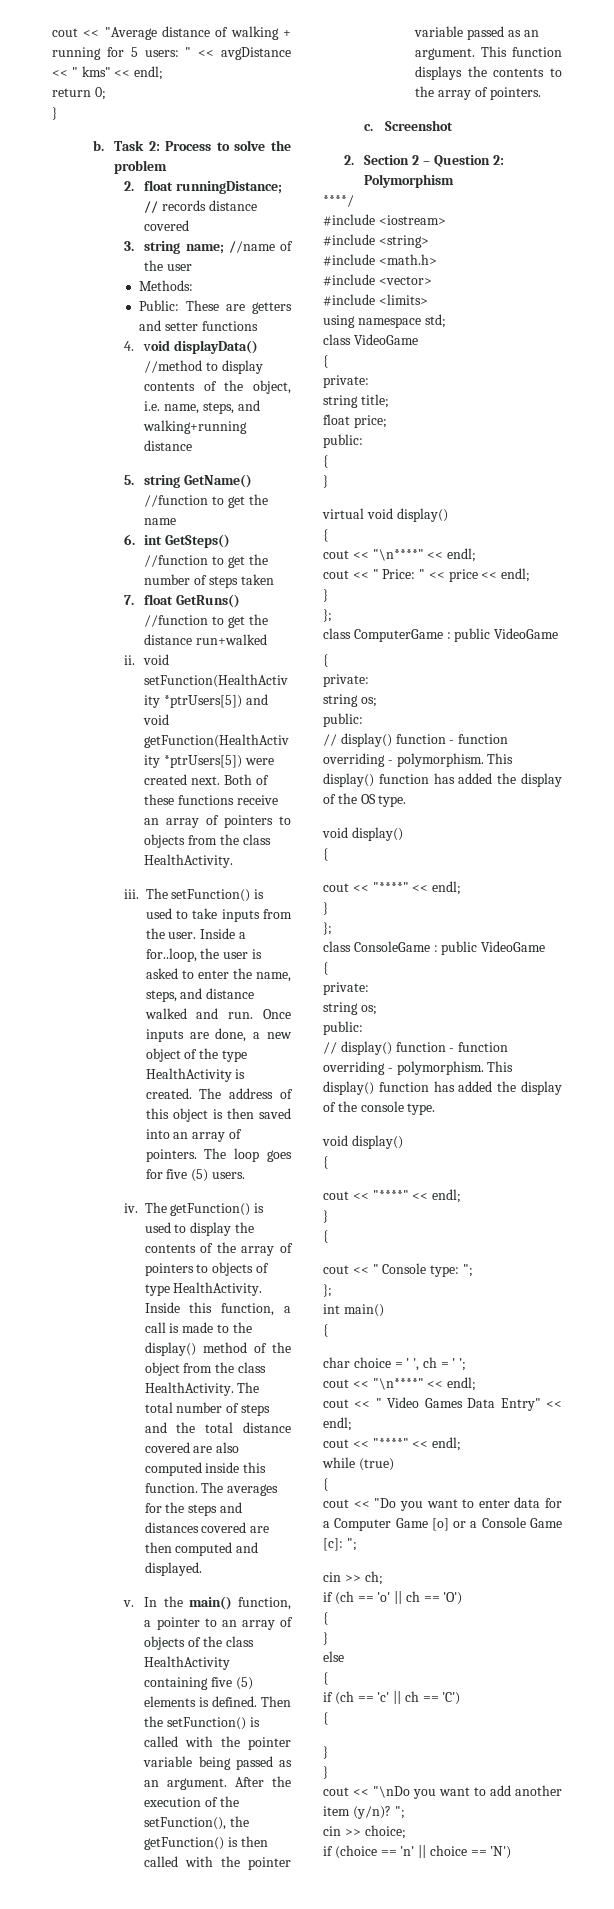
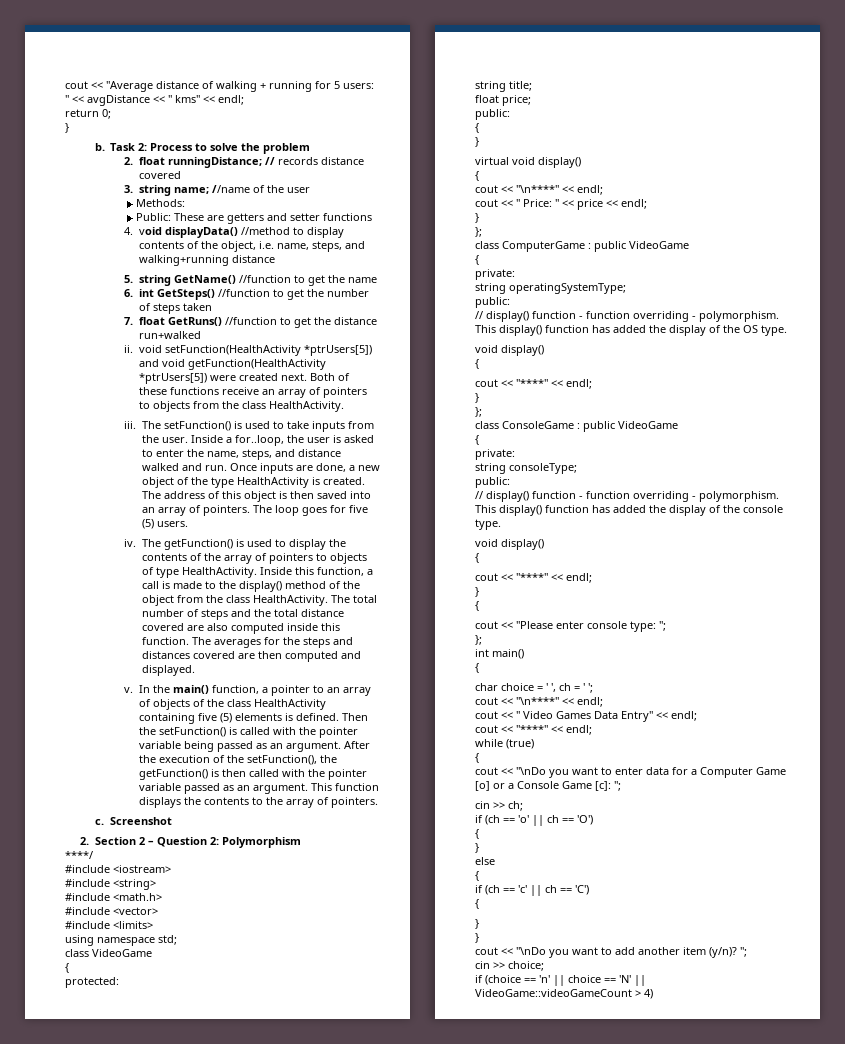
[323,375,369,388] private: -> [65,977,119,988] protected:
[360,697,377,707] os; -> [509,283,626,294] operatingSystemType;
[360,1005,377,1015] os; -> [509,463,577,474] consoleType;
[372,1263,427,1274] " Console -> [516,621,627,629] "Please enter console
[374,1498,397,1508] "Do -> [516,767,546,775] "\nDo
[490,1846,512,1859] 'N') -> [619,975,646,986] [475,989,653,999] 'N' || VideoGame::videoGameCount > 4)

